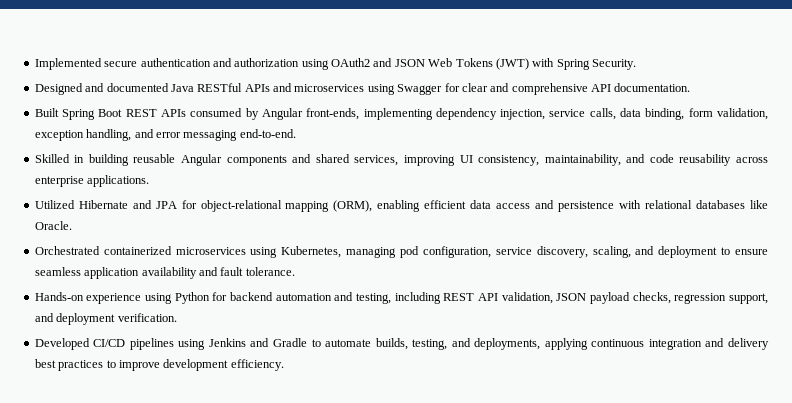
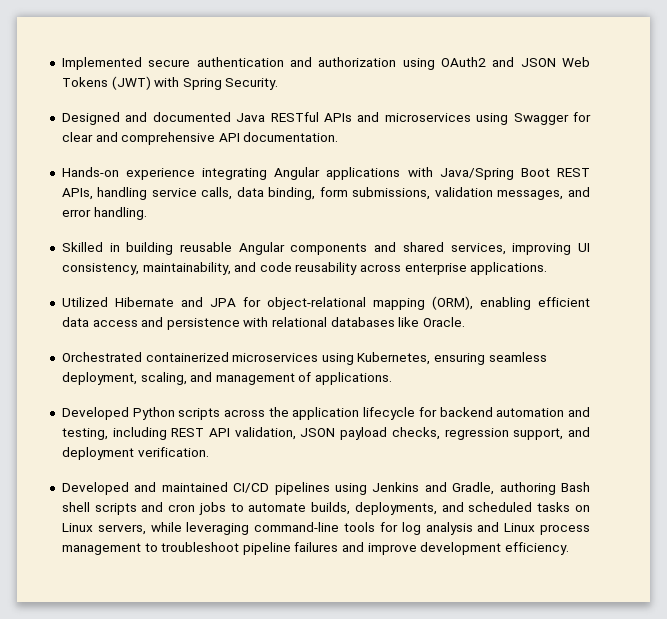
[34,108,546,120] Built Spring Boot REST APIs consumed by Angular front-ends, implementing dependency injection, -> [61,167,590,180] [61,187,148,200] Hands-on experience integrating Angular applications with Java/Spring Boot REST APIs, handling
[716,108,768,120] [34,129,296,141] validation, exception handling, and error messaging end-to-end. -> [352,187,590,200] [61,207,147,220] submissions, validation messages, and error handling.
[346,246,768,258] [34,267,295,279] [34,292,210,304] managing pod configuration, service discovery, scaling, and deployment to ensure seamless application availability and fault tolerance. // Hands-on experience using Python -> [434,352,547,365] [61,372,393,385] [61,407,416,420] ensuring seamless deployment, scaling, and management of applications. // Developed Python scripts across the application lifecycle
(90, 344) none -> [134,482,228,492] and maintained
[273,338,769,350] [34,359,116,371] Gradle to automate builds, testing, and deployments, applying continuous integration and delivery best practices to -> [452,482,591,495] [61,502,590,515] [61,522,590,535] [61,542,365,555] Gradle, authoring Bash shell scripts and cron jobs to automate builds, deployments, and scheduled tasks on Linux servers, while leveraging command-line tools for log analysis and Linux process management to troubleshoot pipeline failures and

